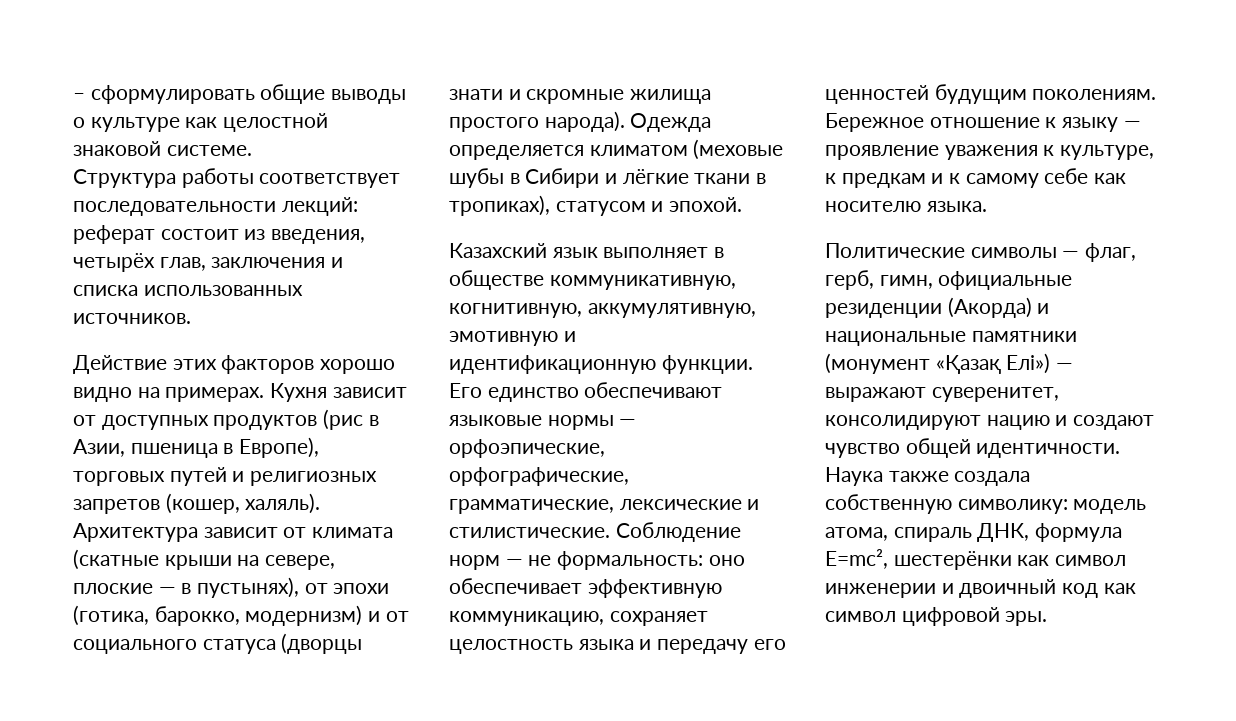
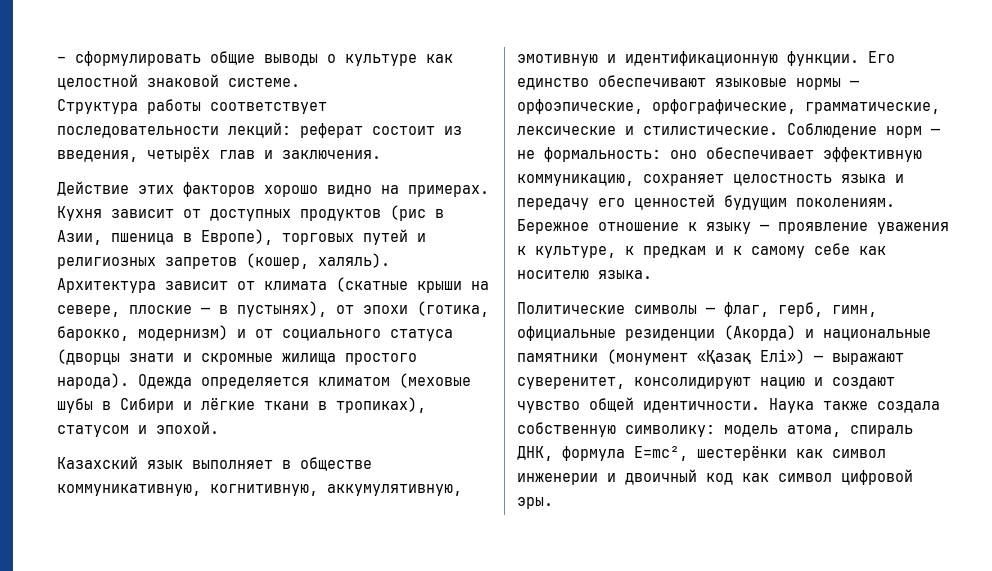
[159,257,344,271] [73,285,303,296] [73,313,191,324] глав, заключения и списка использованных источников. -> [219,150,381,159] глав и заключения.

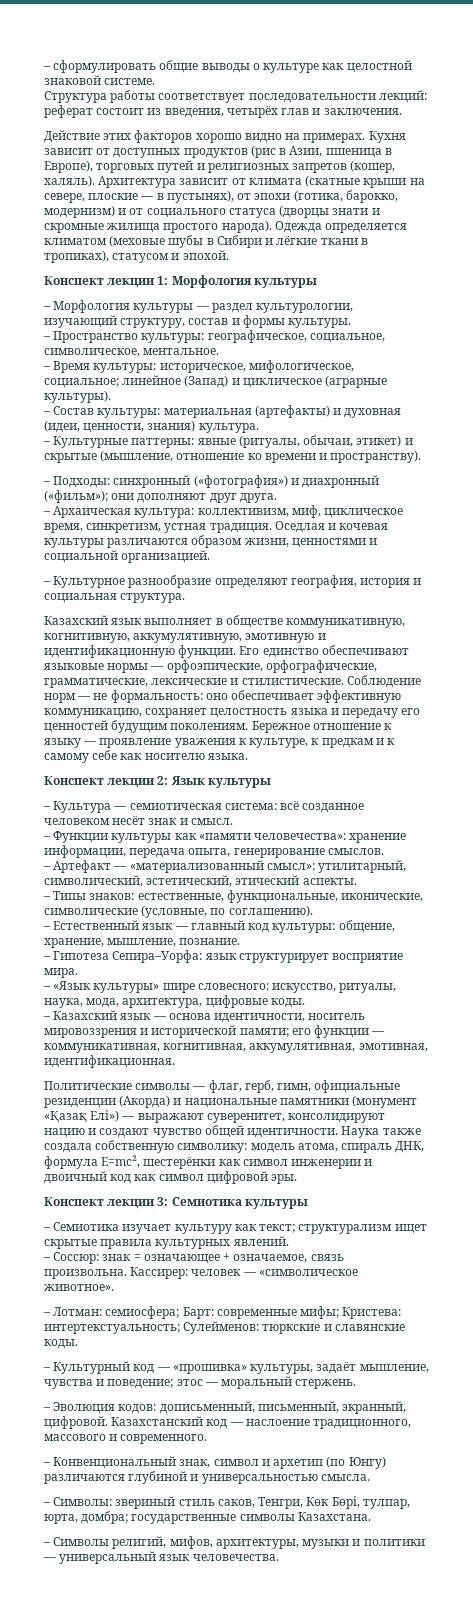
(219, 427) none -> [44,275,317,288] [43,300,354,313] [44,315,352,328] [43,330,385,343] [44,348,220,357] [43,360,354,373] [44,375,388,388] [44,390,111,403] [43,405,402,418] [44,420,259,433] [43,435,413,448] [44,450,422,463] [43,475,380,488] [44,490,277,503] [43,505,404,518] [44,521,389,533] [44,535,378,548] [44,550,211,563] [43,575,422,588] [44,593,186,603] // Конспект лекции 1: Морфология культуры // – Морфология культуры — раздел культурологии, изучающий структуру, состав и формы культуры. // – Пространство культуры: географическое, социальное, символическое, ментальное. // – Время культуры: историческое, мифологическое, социальное; линейное (Запад) и циклическое (аграрные культуры). // – Состав культуры: материальная (артефакты) и духовная (идеи, ценности, знания) культура. // – Культурные паттерны: явные (ритуалы, обычаи, этикет) и скрытые (мышление, отношение ко времени и пространству). // – Подходы: синхронный («фотография») и диахронный («фильм»); они дополняют друг друга. // – Архаическая культура: коллективизм, миф, циклическое время, синкретизм, устная традиция. Оседлая и кочевая культуры различаются образом жизни, ценностями и социальной организацией. // – Культурное разнообразие определяют география, история и социальная структура.
(652, 274) none -> [44,776,271,788] [43,801,365,813] [44,816,233,825] [43,831,407,843] [44,845,384,858] [43,860,407,873] [44,875,357,887] [43,890,424,903] [44,905,313,918] [43,920,395,933] [44,938,241,948] [43,950,404,963] [44,968,78,978] [43,981,397,993] [44,995,305,1008] [43,1010,366,1023] [44,1025,386,1038] [44,1043,428,1053] [44,1055,175,1068] // Конспект лекции 2: Язык культуры // – Культура — семиотическая система: всё созданное человеком несёт знак и смысл. // – Функции культуры как «памяти человечества»: хранение информации, передача опыта, генерирование смыслов. // – Артефакт — «материализованный смысл»: утилитарный, символический, эстетический, этический аспекты. // – Типы знаков: естественные, функциональные, иконические, символические (условные, по соглашению). // – Естественный язык — главный код культуры: общение, хранение, мышление, познание. // – Гипотеза Сепира–Уорфа: язык структурирует восприятие мира. // – «Язык культуры» шире словесного: искусство, ритуалы, наука, мода, архитектура, цифровые коды. // – Казахский язык — основа идентичности, носитель мировоззрения и исторической памяти; его функции — коммуникативная, когнитивная, аккумулятивная, эмотивная, идентификационная.
(553, 503) none -> [44,1197,308,1209] [43,1222,427,1234] [44,1236,289,1249] [43,1252,344,1264] [44,1267,358,1279] [44,1284,114,1291] [43,1306,402,1319] [44,1321,405,1334] [44,1339,78,1349] [43,1361,429,1374] [44,1376,357,1389] [43,1401,407,1414] [44,1416,412,1429] [44,1434,208,1444] [43,1456,386,1469] [44,1471,370,1484] [43,1496,410,1509] [44,1511,371,1524] [43,1536,425,1549] [43,1551,279,1564] // Конспект лекции 3: Семиотика культуры // – Семиотика изучает культуру как текст; структурализм ищет скрытые правила культурных явлений. // – Соссюр: знак = означающее + означаемое, связь произвольна. Кассирер: человек — «символическое животное». // – Лотман: семиосфера; Барт: современные мифы; Кристева: интертекстуальность; Сулейменов: тюркские и славянские коды. // – Культурный код — «прошивка» культуры, задаёт мышление, чувства и поведение; этос — моральный стержень. // – Эволюция кодов: дописьменный, письменный, экранный, цифровой. Казахстанский код — наслоение традиционного, массового и современного. // – Конвенциональный знак, символ и архетип (по Юнгу) различаются глубиной и универсальностью смысла. // – Символы: звериный стиль саков, Тенгри, Көк Бөрі, тулпар, юрта, домбра; государственные символы Казахстана. // – Символы религий, мифов, архитектуры, музыки и политики — универсальный язык человечества.

